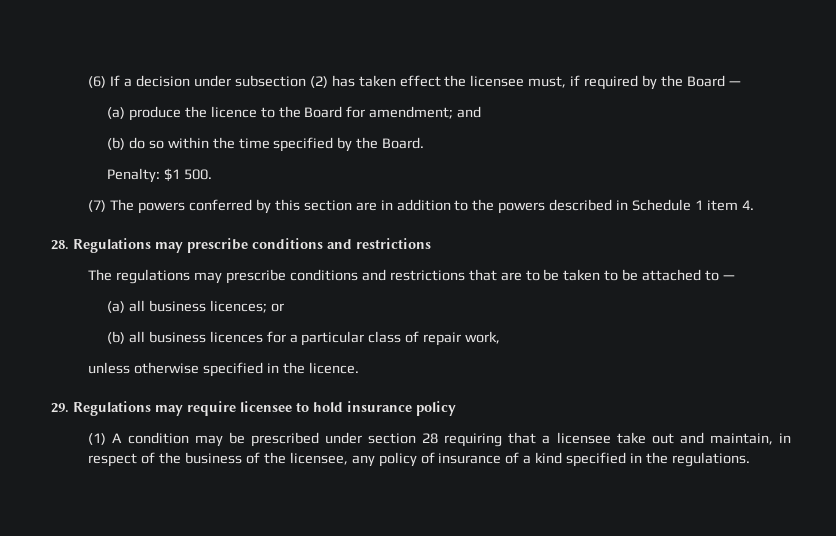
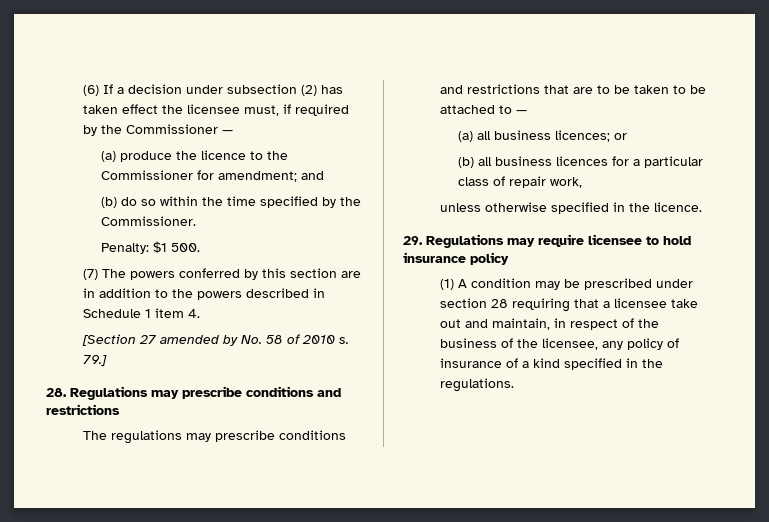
[686,75,725,87] Board -> [125,124,218,134] Commissioner
[304,106,343,118] Board -> [101,170,194,180] Commissioner
[382,137,425,149] Board. -> [101,216,197,226] Commissioner.
(754, 205) none -> [81,334,349,346] [82,355,107,366] // [Section 27 amended by No. 58 of 2010 s. 79.]

